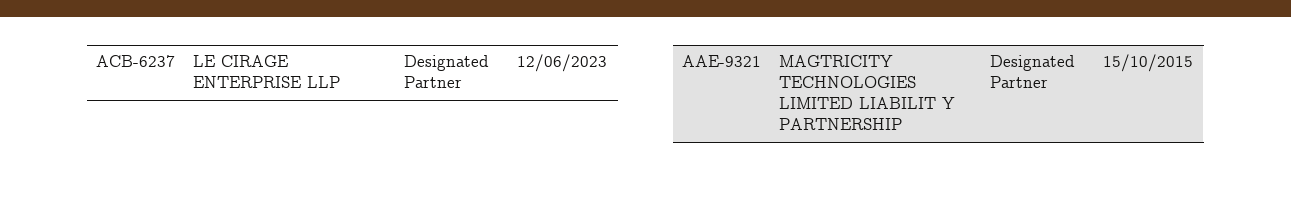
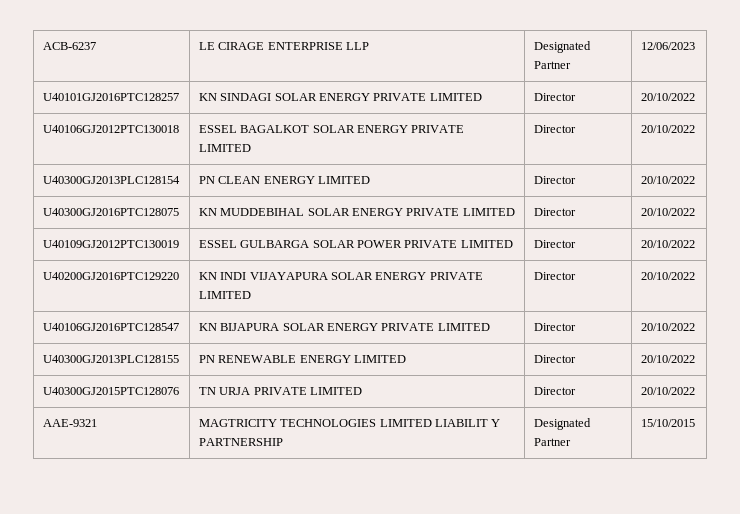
(607, 63) none -> [42,93,179,101] [198,93,482,101] [533,93,576,101] [640,93,695,101] [42,125,179,133] [198,125,465,133] [198,144,251,152] [533,125,576,133] [640,125,695,133] [42,176,180,184] [198,176,371,184] [533,176,576,184] [640,176,695,184] [42,208,179,216] [198,208,515,216] [533,208,576,216] [640,208,695,216] [42,240,179,248] [198,240,513,248] [533,240,576,248] [640,240,695,248] [42,272,179,280] [198,272,483,280] [198,291,251,299] [533,272,576,280] [640,272,695,280] [42,323,179,331] [198,323,490,331] [533,323,576,331] [640,323,695,331] [42,355,179,363] [198,355,407,363] [533,355,576,363] [640,355,695,363] [42,387,179,395] [198,387,363,395] [533,387,576,395] [640,387,695,395] // U40101GJ2016PTC128257 | KN SINDAGI SOLAR ENERGY PRIVATE LIMITED | Director | 20/10/2022 // U40106GJ2012PTC130018 | ESSEL BAGALKOT SOLAR ENERGY PRIVATE LIMITED | Director | 20/10/2022 // U40300GJ2013PLC128154 | PN CLEAN ENERGY LIMITED | Director | 20/10/2022 // U40300GJ2016PTC128075 | KN MUDDEBIHAL SOLAR ENERGY PRIVATE LIMITED | Director | 20/10/2022 // U40109GJ2012PTC130019 | ESSEL GULBARGA SOLAR POWER PRIVATE LIMITED | Director | 20/10/2022 // U40200GJ2016PTC129220 | KN INDI VIJAYAPURA SOLAR ENERGY PRIVATE LIMITED | Director | 20/10/2022 // U40106GJ2016PTC128547 | KN BIJAPURA SOLAR ENERGY PRIVATE LIMITED | Director | 20/10/2022 // U40300GJ2013PLC128155 | PN RENEWABLE ENERGY LIMITED | Director | 20/10/2022 // U40300GJ2015PTC128076 | TN URJA PRIVATE LIMITED | Director | 20/10/2022

